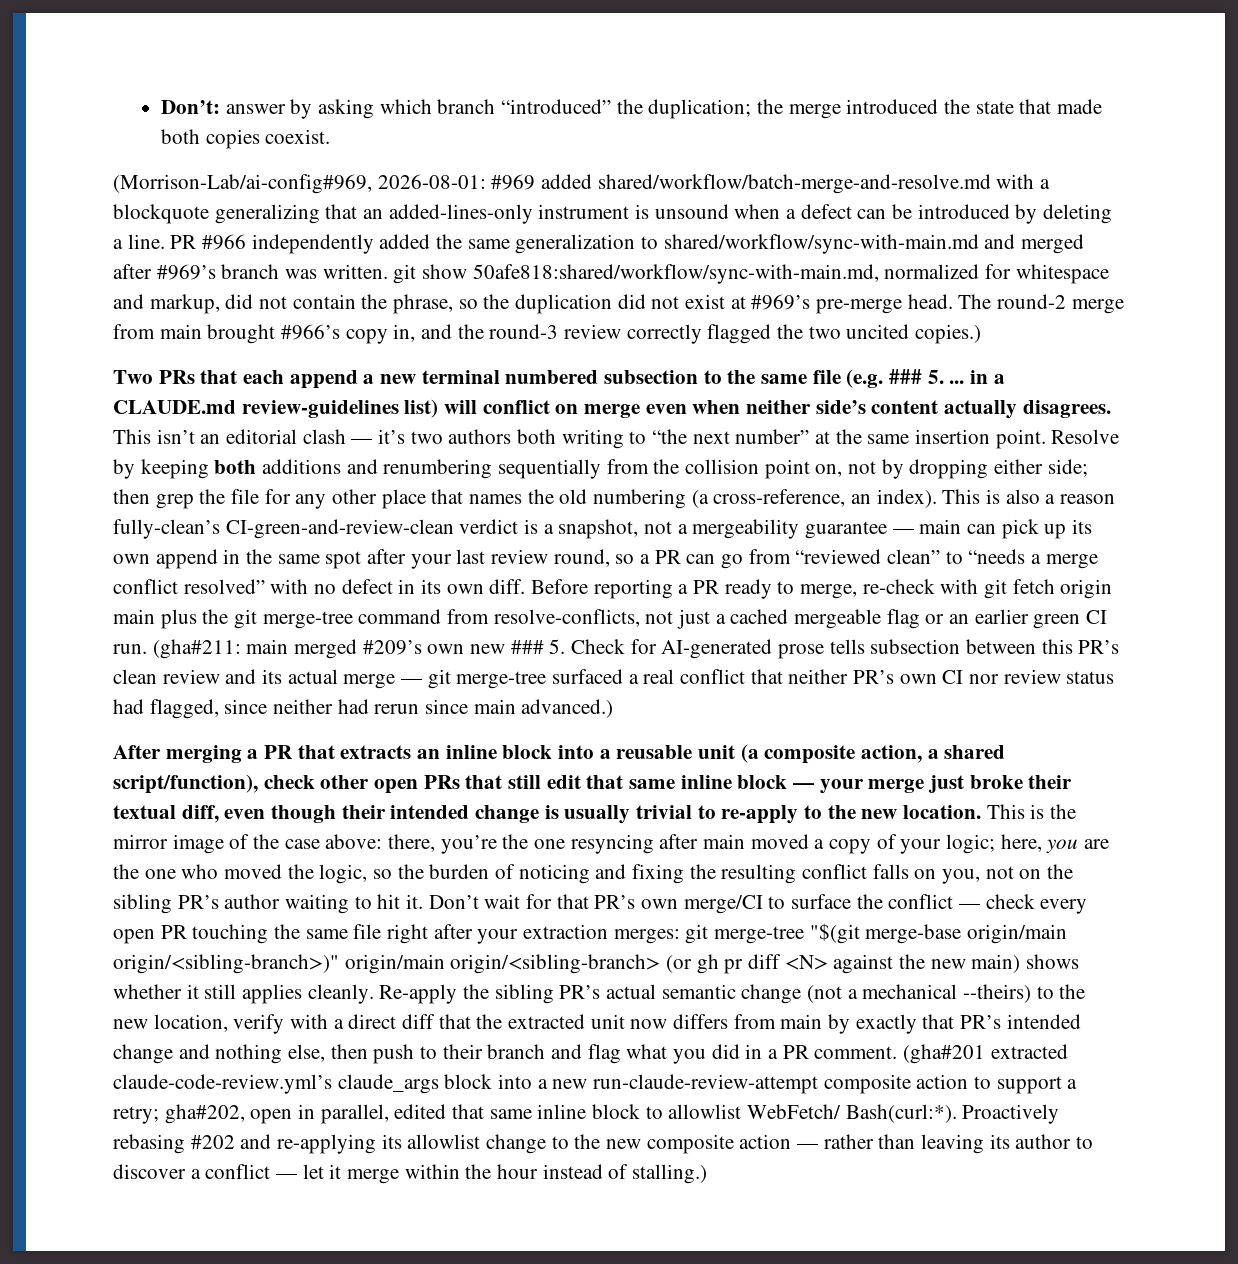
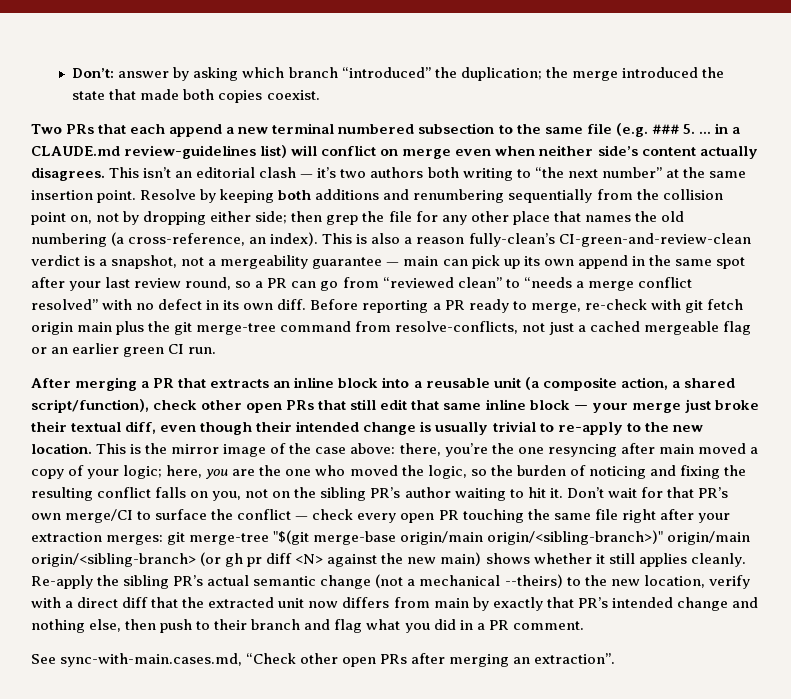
[113,174,1051,194] [113,204,1113,224] [113,234,1085,254] [113,264,1109,284] [113,294,1124,314] [113,324,982,344] // (Morrison-Lab/ai-config#969, 2026-08-01: #969 added shared/workflow/batch-merge-and-resolve.md with a blockquote generalizing that an added-lines-only instrument is unsound when a defect can be introduced by deleting a line. PR #966 independently added the same generalization to shared/workflow/sync-with-main.md and merged after #969’s branch was written. git show 50afe818:shared/workflow/sync-with-main.md, normalized for whitespace and markup, did not contain the phrase, so the duplication did not exist at #969’s pre-merge head. The round-2 merge from main brought #966’s copy in, and the round-3 review correctly flagged the two uncited copies.) -> (320, 95) none
[152,639,1120,659] [113,669,1115,689] [113,699,614,719] (gha#211: main merged #209’s own new ### 5. Check for AI-generated prose tells subsection between this PR’s clean review and its actual merge — git merge-tree surfaced a real conflict that neither PR’s own CI nor review status had flagged, since neither had rerun since main advanced.) -> (217, 350) none
[903,1044,1068,1064] [113,1074,1078,1094] [113,1104,1060,1124] [113,1134,1094,1154] [113,1164,708,1184] (gha#201 extracted claude-code-review.yml’s claude_args block into a new run-claude-review-attempt composite action to support a retry; gha#202, open in parallel, edited that same inline block to allowlist WebFetch/ Bash(curl:*). Proactively rebasing #202 and re-applying its allowlist change to the new composite action — rather than leaving its author to discover a conflict — let it merge within the hour instead of stalling.) -> [31,653,616,667] // See sync-with-main.cases.md, “Check other open PRs after merging an extraction”.

